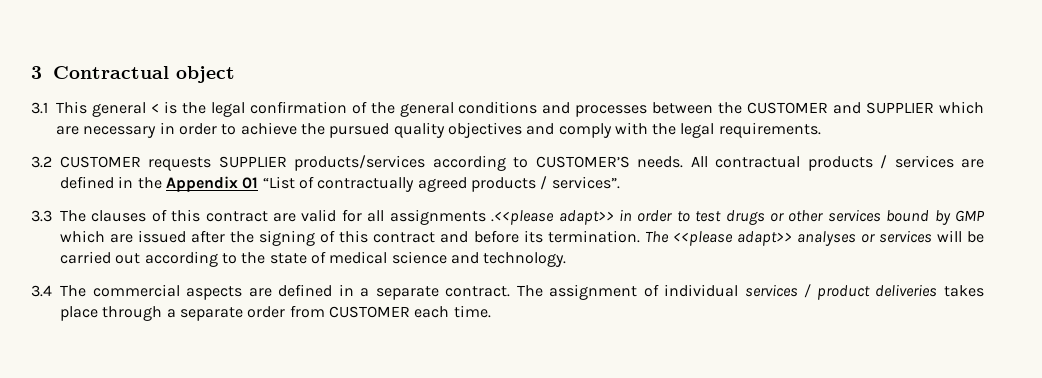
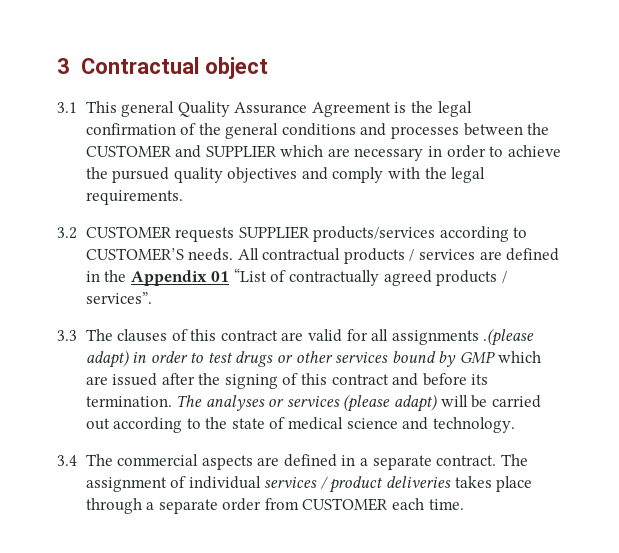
[150,103,159,113] < -> [177,101,391,117] Quality Assurance Agreement
[491,210,614,225] .<<please adapt>> -> [483,328,535,346] [85,350,129,368] .(please adapt)
[672,231,792,246] <<please adapt>> -> (203, 401) none
(932, 236) none -> [343,394,438,412] (please adapt)

